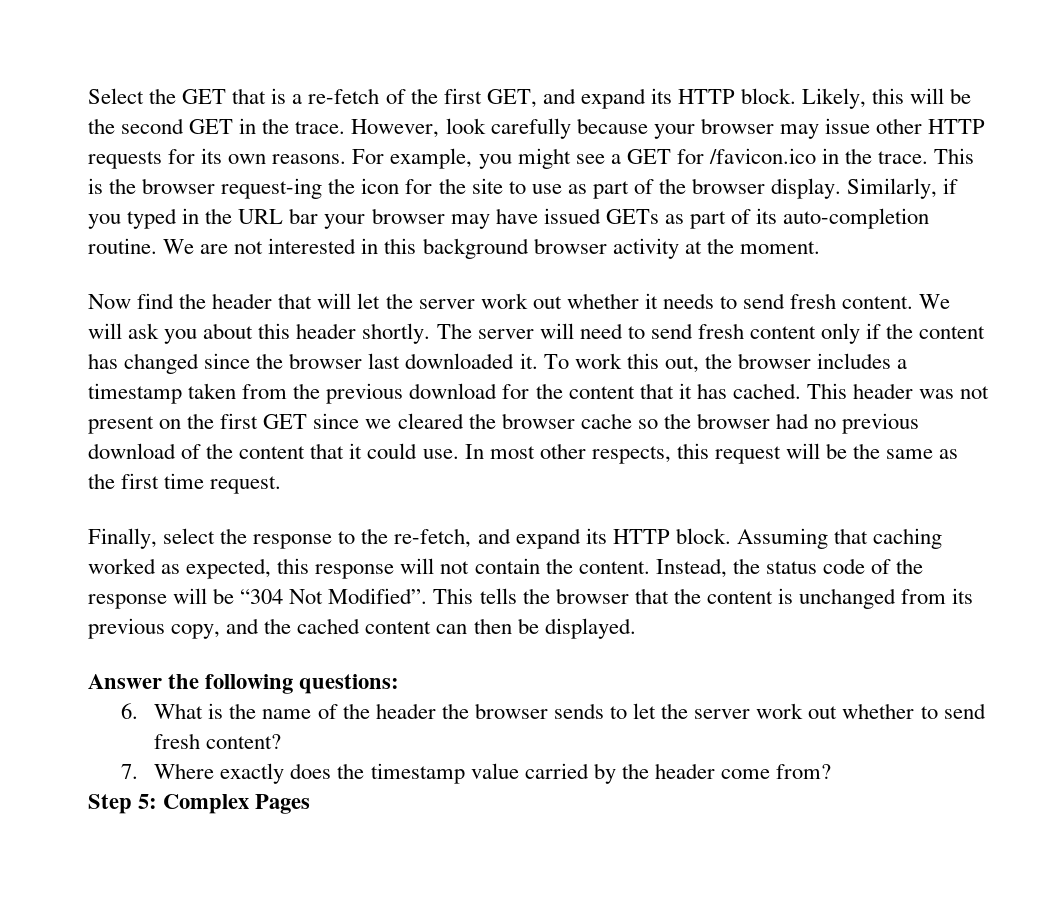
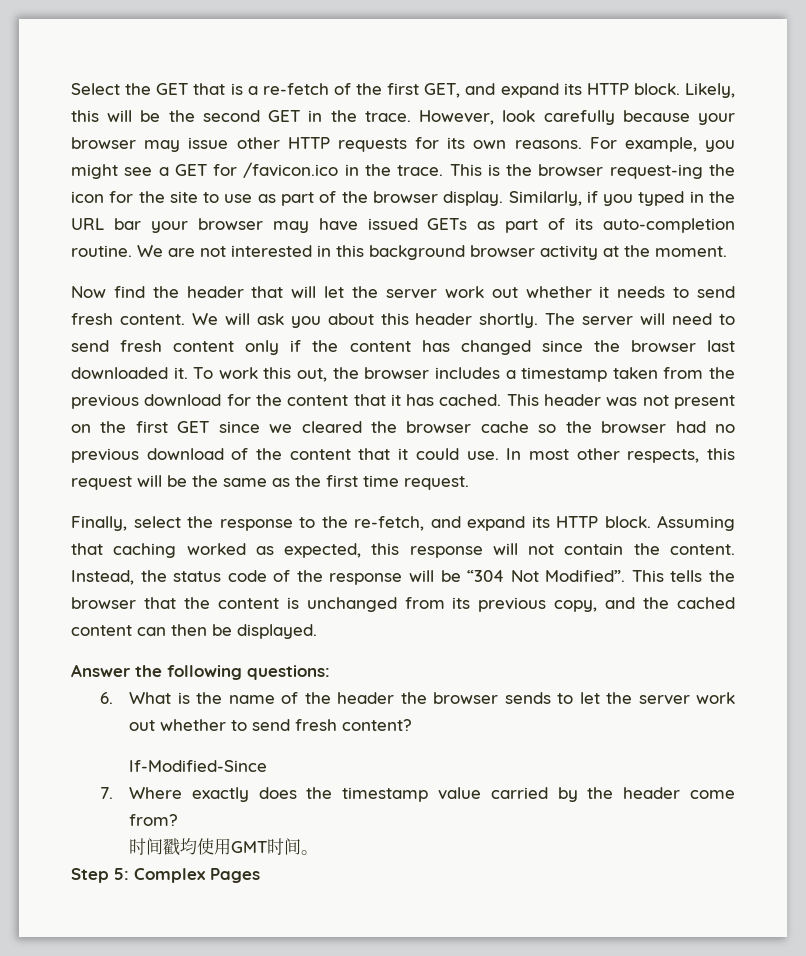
(282, 741) none -> [129,760,268,772] // If-Modified-Since
(832, 771) none -> [129,838,319,856] // 时间戳均使用GMT时间。

